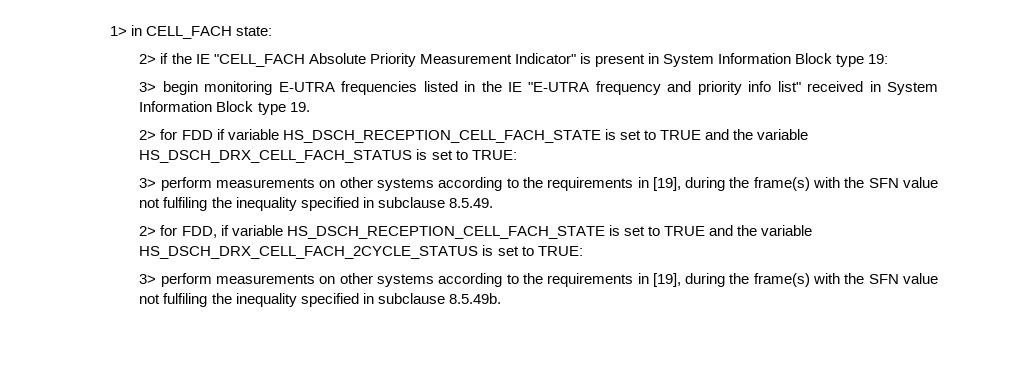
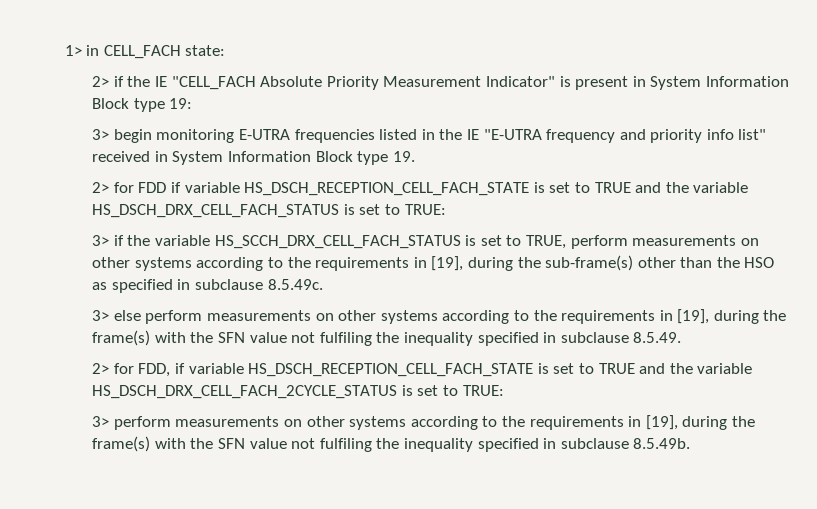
(157, 183) none -> [113,235,759,249] [92,255,775,271] [92,279,323,293] [92,310,141,321] if the variable HS_SCCH_DRX_CELL_FACH_STATUS is set to TRUE, perform measurements on other systems according to the requirements in [19], during the sub-frame(s) other than the HSO as specified in subclause 8.5.49c. // 3> else

